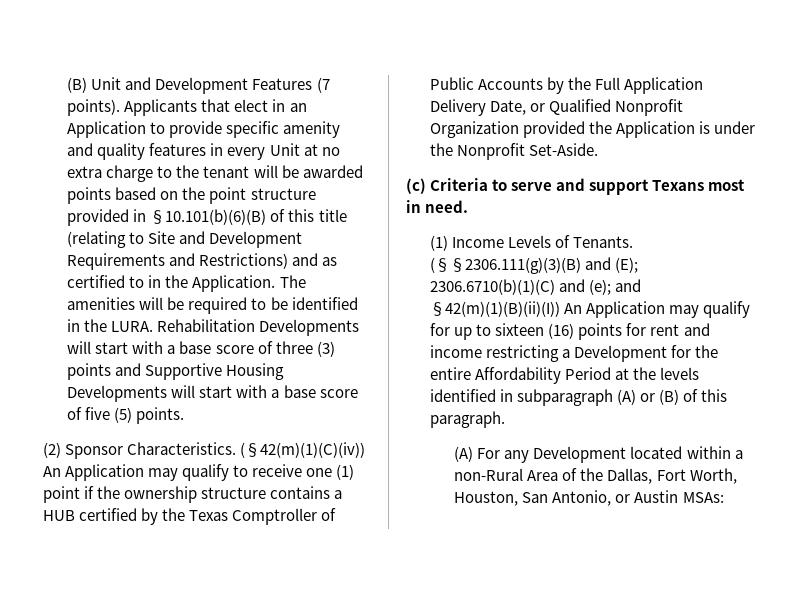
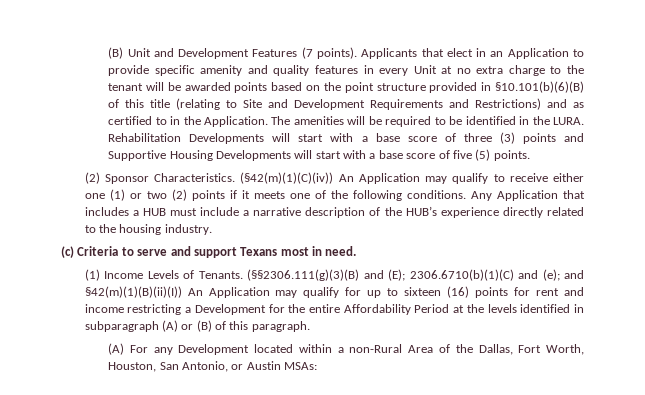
(303, 470) none -> [553,173,584,182] either
[43,486,343,503] [43,508,337,525] [430,77,704,94] [430,99,684,116] [430,121,756,138] [430,143,599,160] point if the ownership structure contains a HUB certified by the Texas Comptroller of Public Accounts by the Full Application Delivery Date, or Qualified Nonprofit Organization provided the Application is under the Nonprofit Set-Aside. -> [129,189,586,201] [84,206,584,218] [84,224,212,235] or two (2) points if it meets one of the following conditions. Any Application that includes a HUB must include a narrative description of the HUB’s experience directly related to the housing industry.

